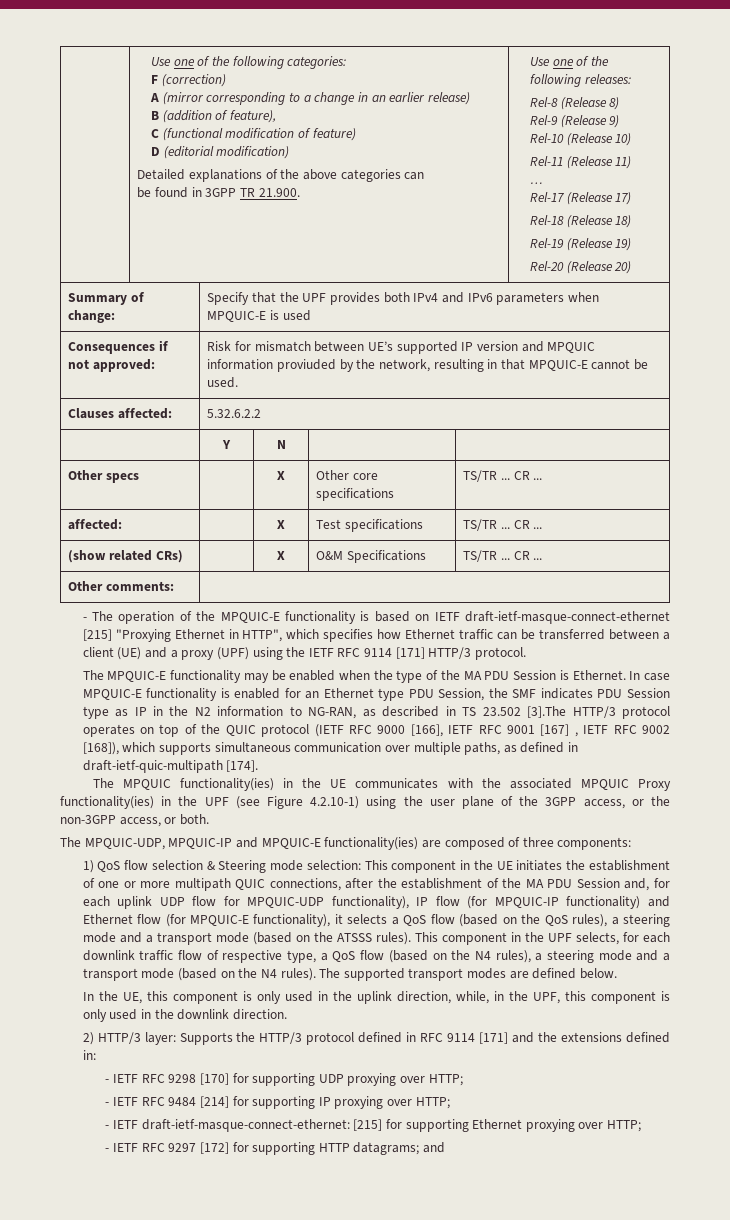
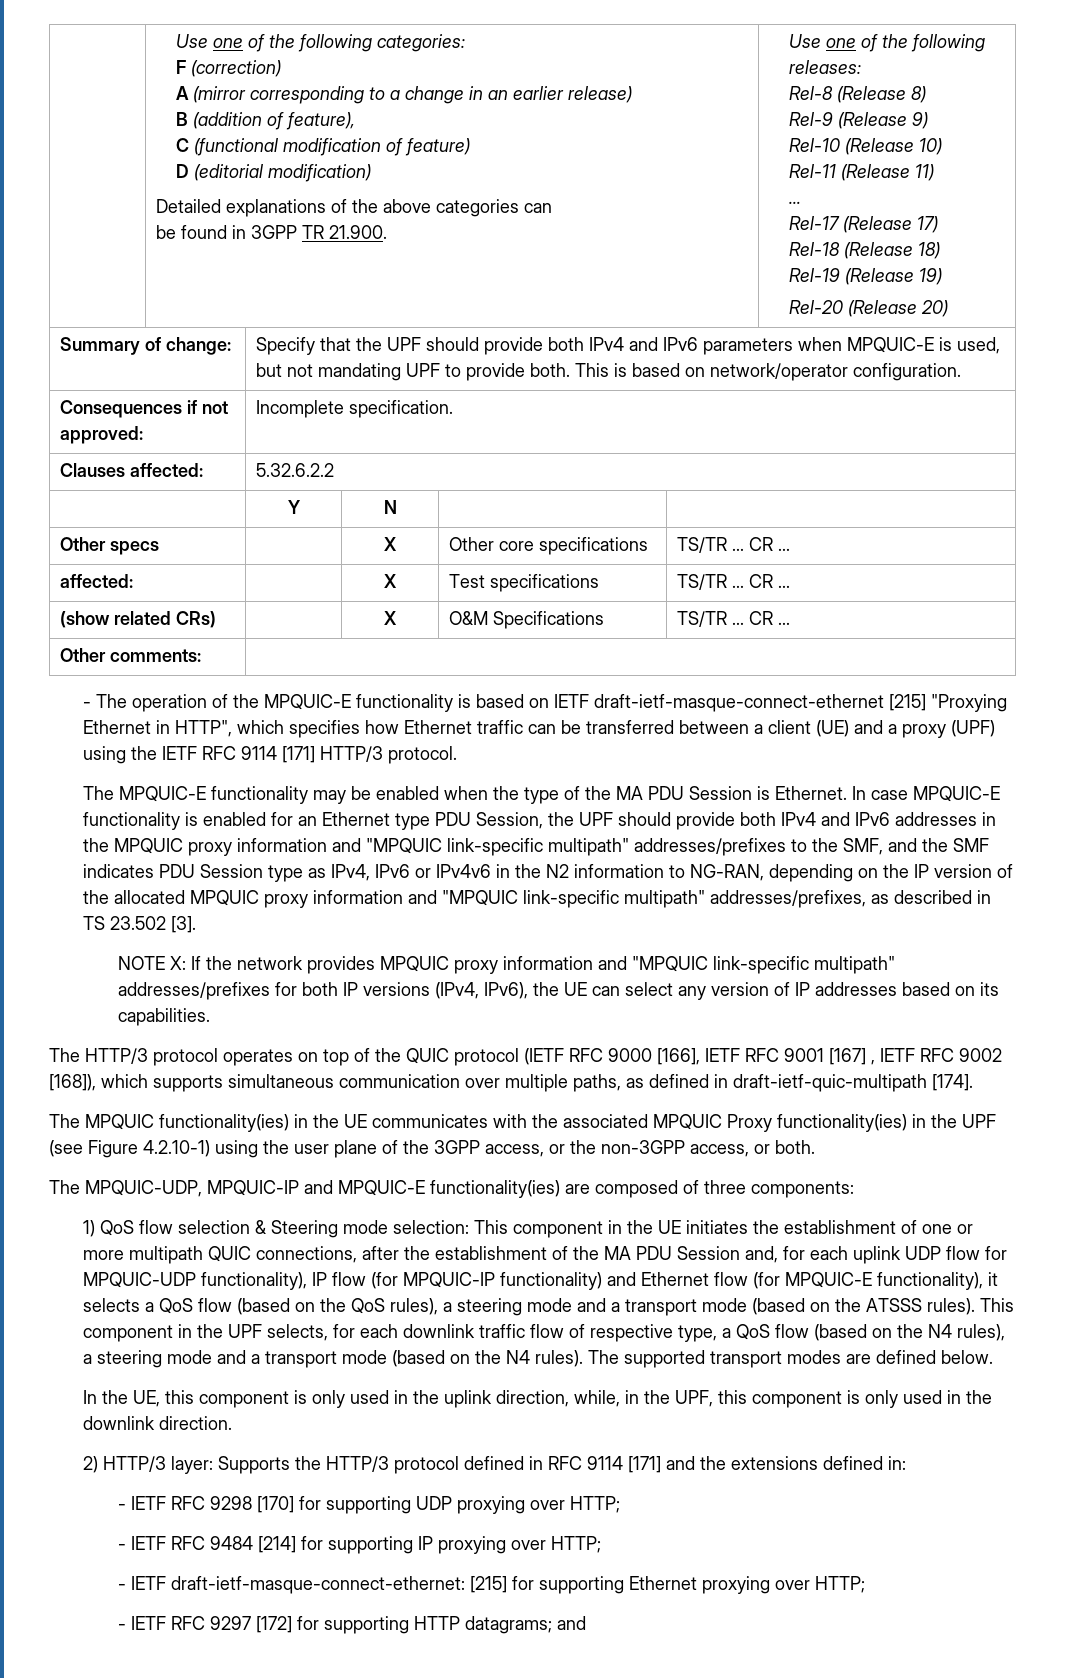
[330,292,381,305] provides -> [425,337,543,355] should provide
[282,310,311,321] [68,340,170,354] [68,359,156,372] [207,341,596,354] [207,359,648,372] [207,377,239,388] used // Consequences if not approved: | Risk for mismatch between UE’s supported IP version and MPQUIC information proviuded by the network, resulting in that MPQUIC-E cannot be used. -> [956,337,1000,354] [255,363,961,381] [59,400,228,418] [59,426,143,444] [255,400,453,418] used, but not mandating UPF to provide both. This is based on network/operator configuration. // Consequences if not approved: | Incomplete specification.
(508, 693) none -> [579,812,997,830] [83,838,949,856] UPF should provide both IPv4 and IPv6 addresses in the MPQUIC proxy information and "MPQUIC link-specific multipath" addresses/prefixes to the SMF, and the
[134,707,147,716] IP -> [331,864,492,881] IPv4, IPv6 or IPv4v6
(357, 713) none -> [769,864,1014,882] [83,890,867,908] depending on the IP version of the allocated MPQUIC proxy information and "MPQUIC link-specific multipath" addresses/prefixes,
[527,706,567,718] [3].The -> [171,916,197,933] [117,956,895,974] [117,982,999,1000] [117,1008,210,1026] [49,1048,80,1062] [3]. // NOTE X: If the network provides MPQUIC proxy information and "MPQUIC link-specific multipath" addresses/prefixes for both IP versions (IPv4, IPv6), the UE can select any version of IP addresses based on its capabilities. // The

